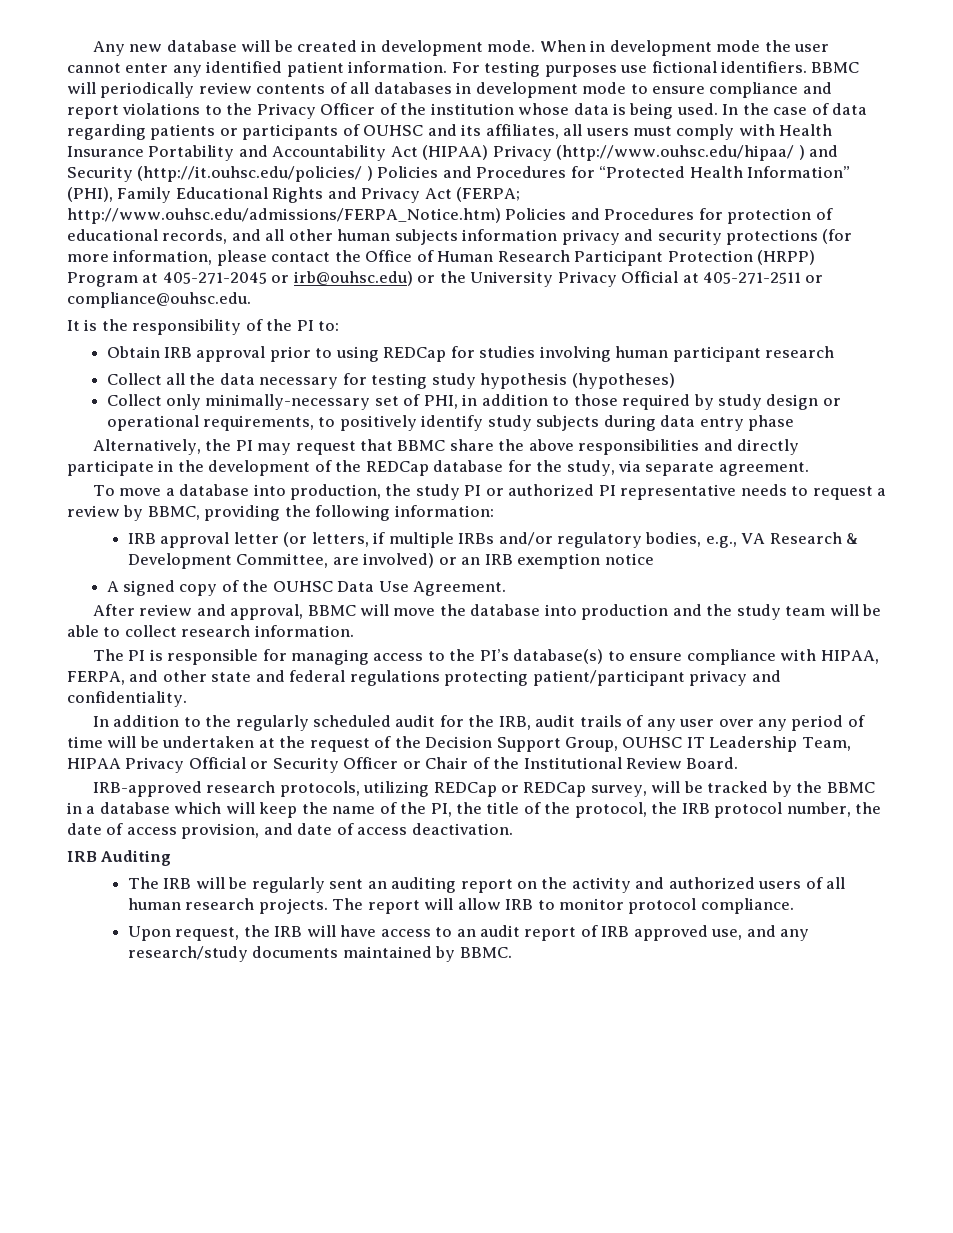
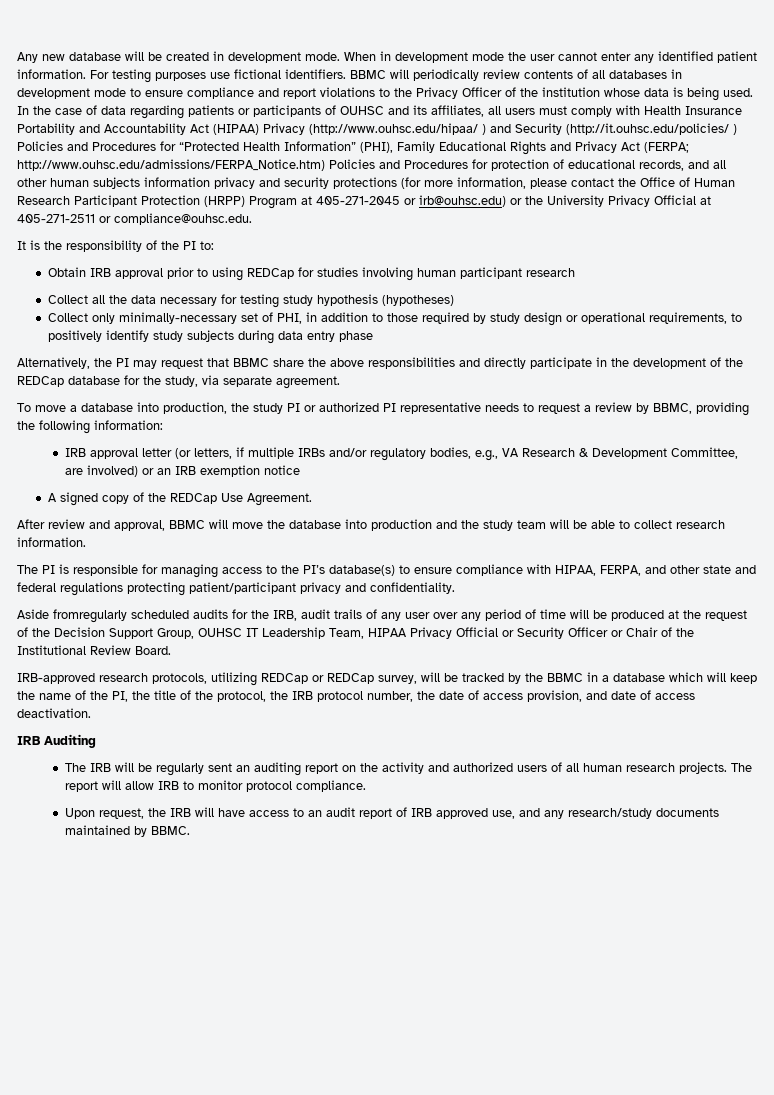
[272,581,375,592] OUHSC Data -> [169,493,217,504] REDCap
[92,715,436,731] In addition to the regularly scheduled audit -> [17,609,228,623] Aside fromregularly scheduled audits
[162,736,255,748] undertaken -> [611,610,664,621] produced

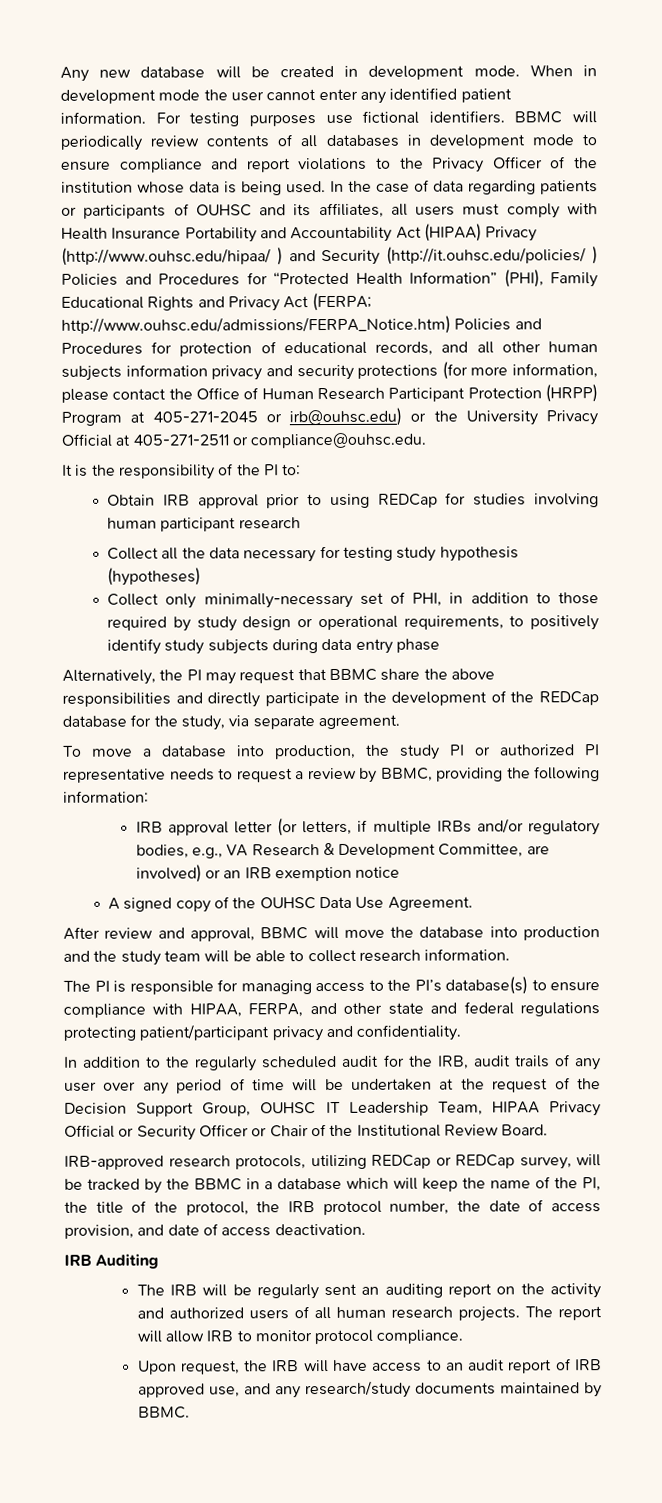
[169,493,217,504] REDCap -> [259,896,353,910] OUHSC Data
[17,609,228,623] Aside fromregularly scheduled audits -> [64,1055,380,1072] In addition to the regularly scheduled audit
[611,610,664,621] produced -> [351,1078,433,1091] undertaken

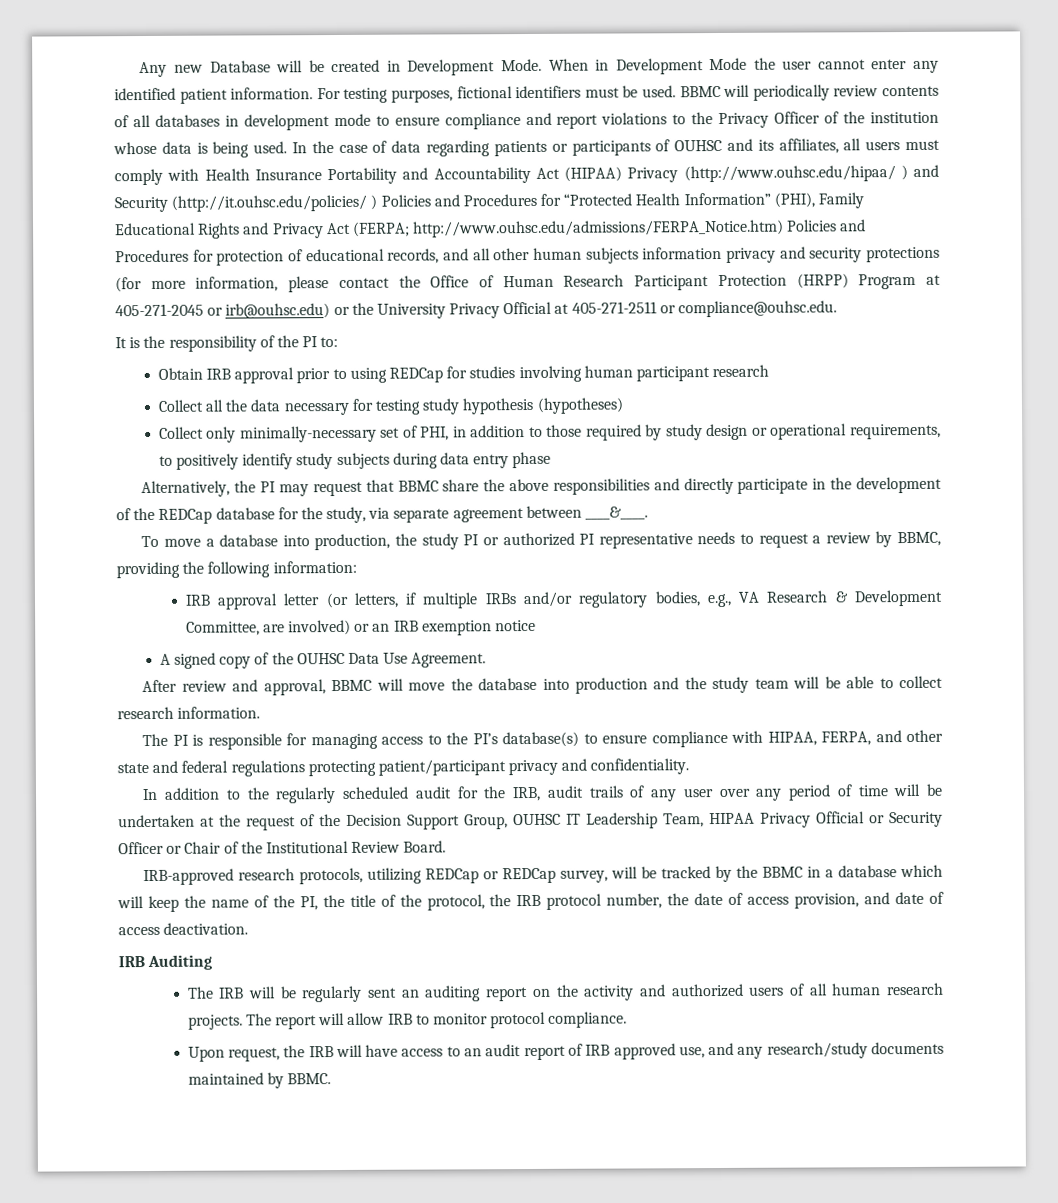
[140,66,206,79] database -> [209,60,271,73] Database
[368,64,597,80] [60,89,201,104] development mode. When in development mode -> [407,57,748,76] Development Mode. When in Development Mode
[248,110,505,127] purposes use fictional identifiers. -> [391,85,677,103] purposes, fictional identifiers must be used.
[317,714,400,730] agreement. -> [452,505,649,523] agreement between ____&____.

